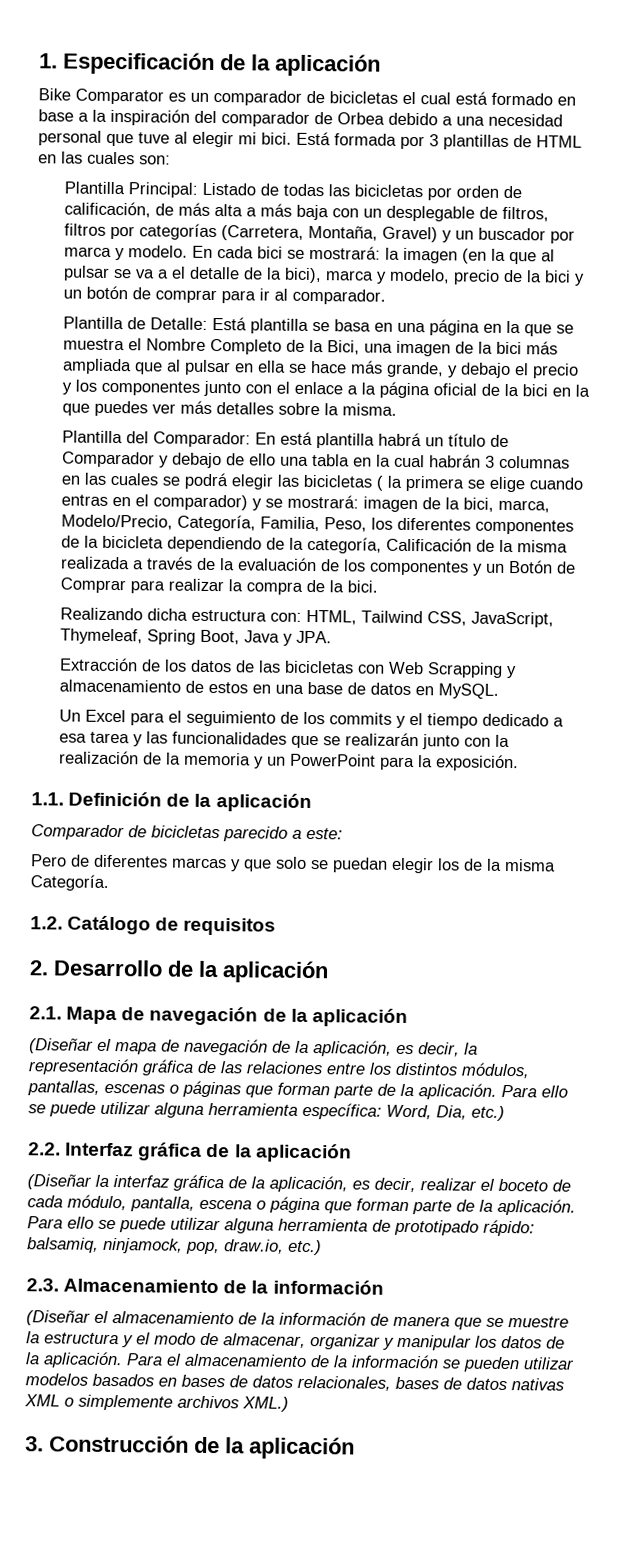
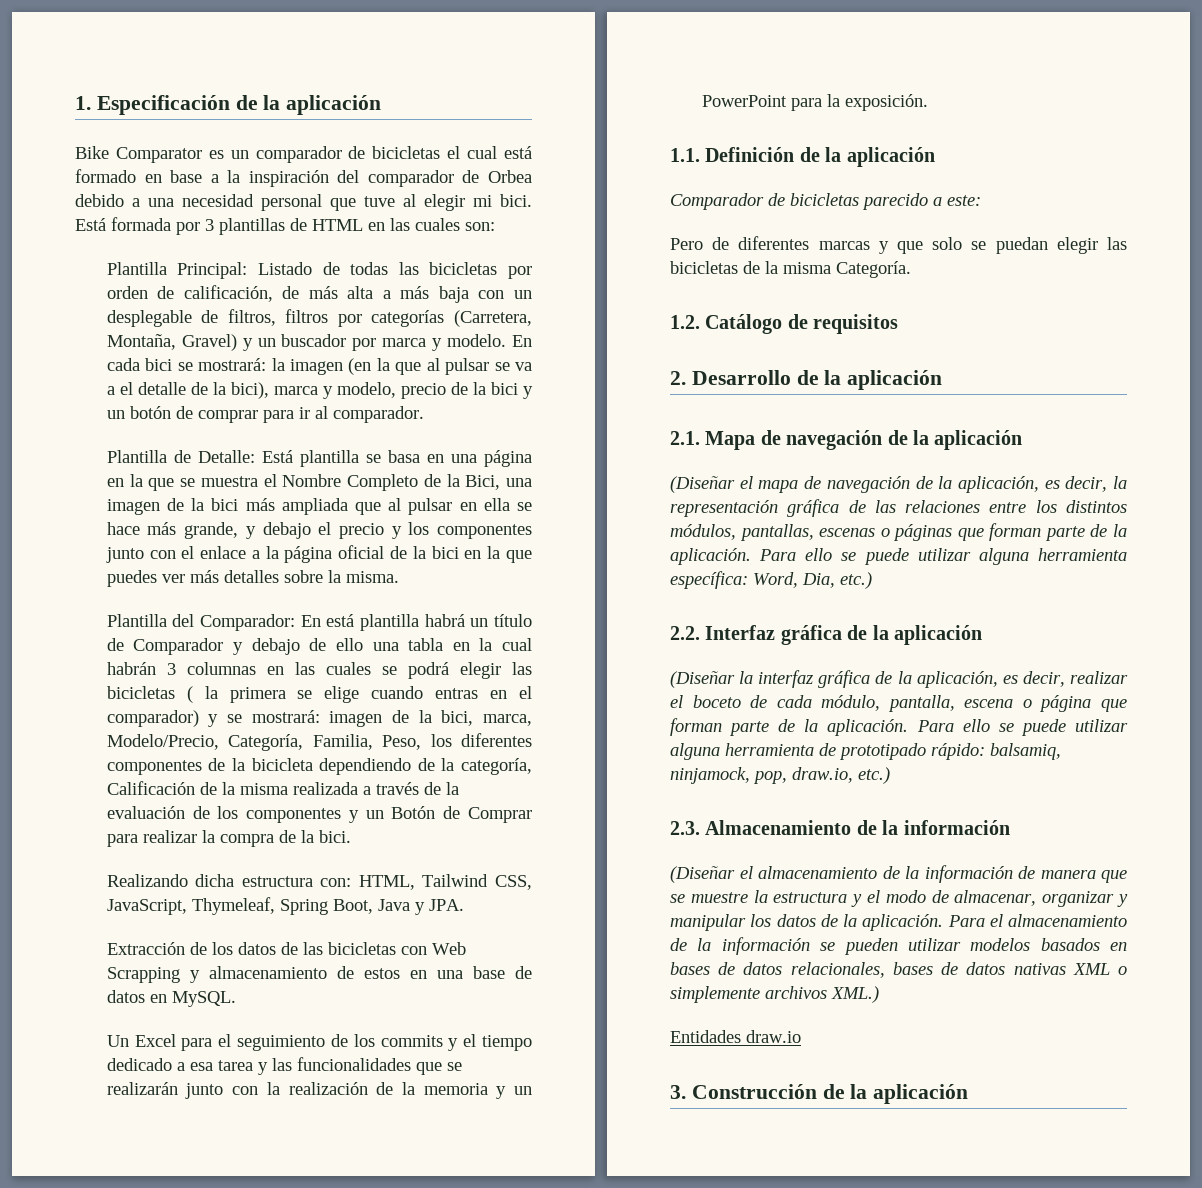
[437,858,460,871] los -> [1107,237,1127,250] [670,261,738,274] las bicicletas
(289, 1404) none -> [670,1030,801,1043] // Entidades draw.io

